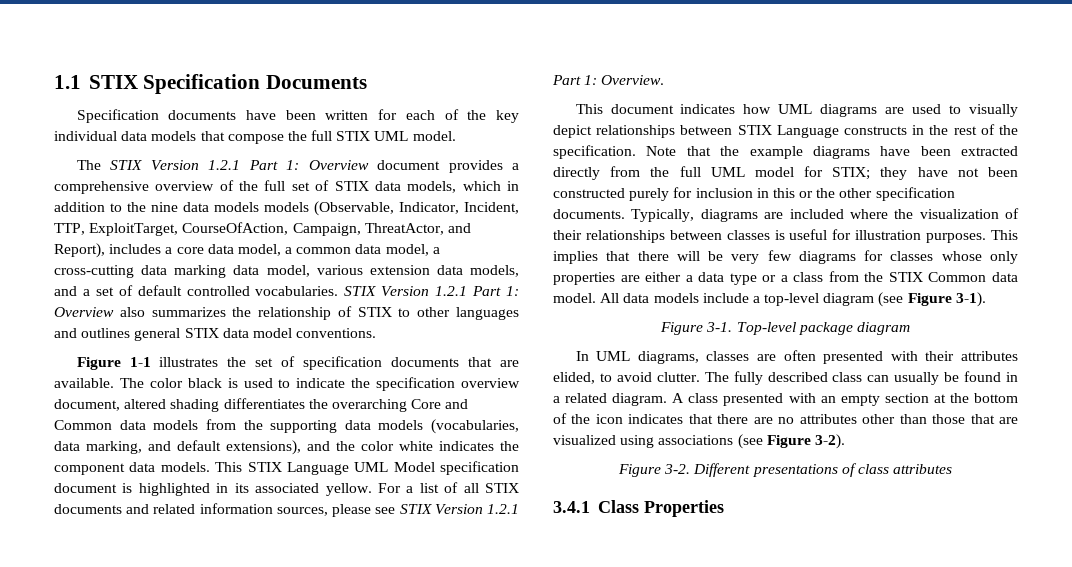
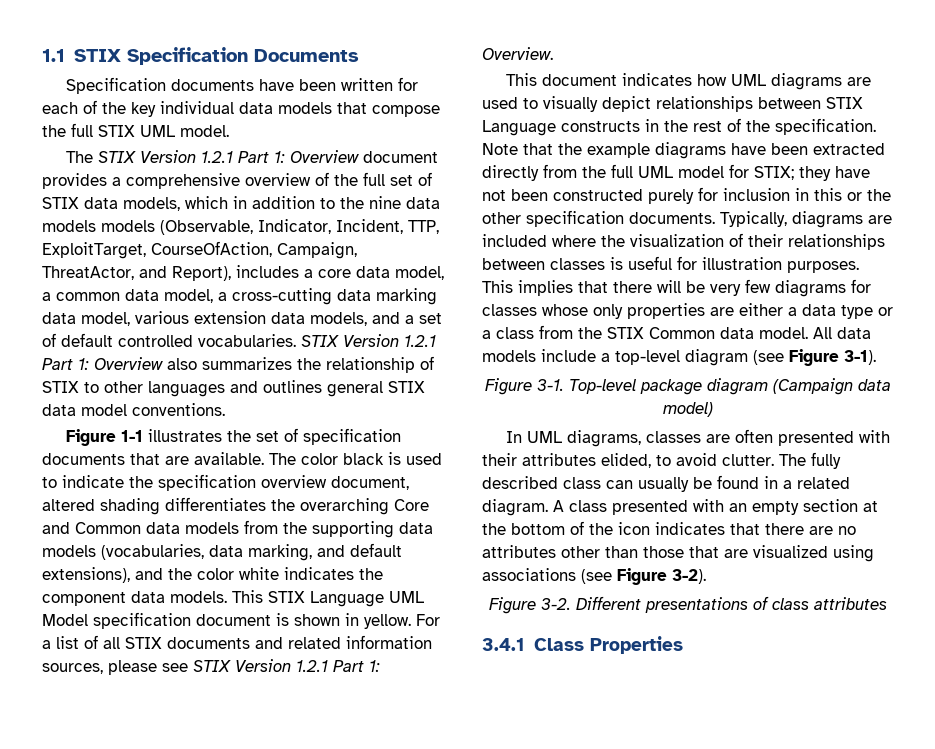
[138,483,320,496] highlighted in its associated -> [294,613,359,626] shown in
(910, 328) none -> [772,378,891,395] [662,402,713,417] (Campaign data model)

